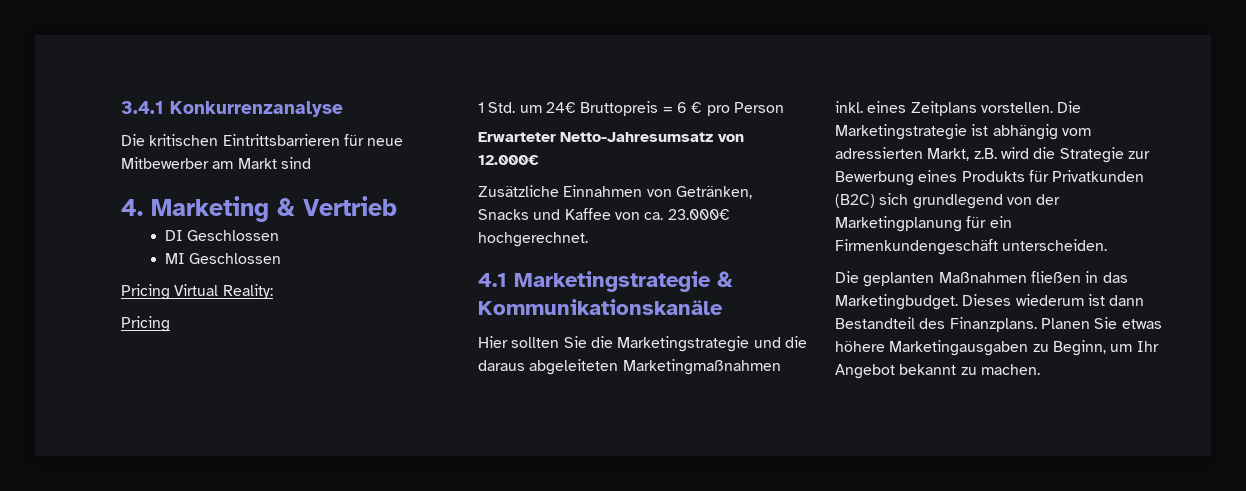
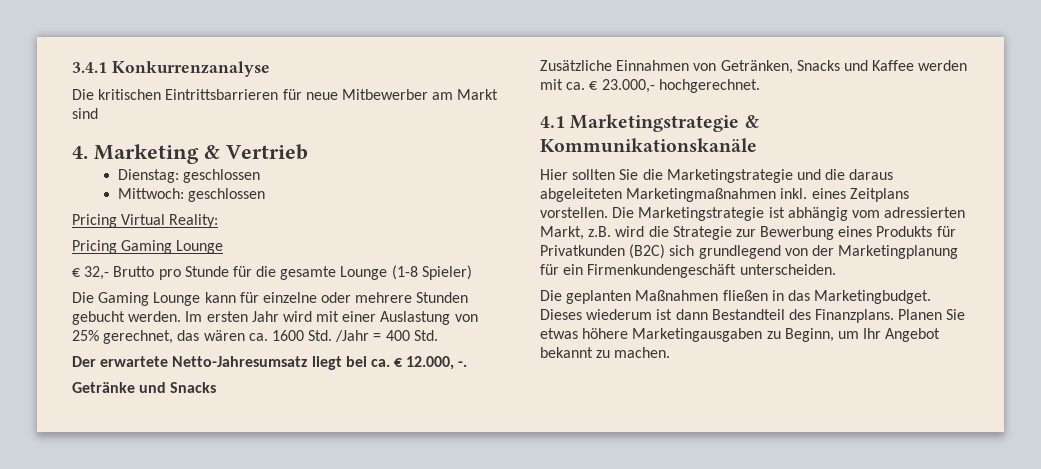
[165,230,280,241] [165,253,282,264] DI Geschlossen // MI Geschlossen -> [118,169,261,183] [118,188,266,202] Dienstag: geschlossen // Mittwoch: geschlossen
[478,101,784,116] [478,132,744,142] [478,155,539,165] // 1 Std. um 24€ Bruttopreis = 6 € pro Person // Erwarteter Netto-Jahresumsatz von 12.000€ -> [121,240,224,254] [72,265,472,280] [72,292,469,306] [72,311,478,325] [72,330,438,344] [72,356,468,370] [72,382,217,393] Gaming Lounge // € 32,- Brutto pro Stunde für die gesamte Lounge (1-8 Spieler) // Die Gaming Lounge kann für einzelne oder mehrere Stunden gebucht werden. Im ersten Jahr wird mit einer Auslastung von 25% gerechnet, das wären ca. 1600 Std. /Jahr = 400 Std. // Der erwartete Netto-Jahresumsatz liegt bei ca. € 12.000, -. // Getränke und Snacks
[614,209,730,220] von ca. 23.000€ -> [918,60,968,71] [540,79,655,93] werden mit ca. € 23.000,-

